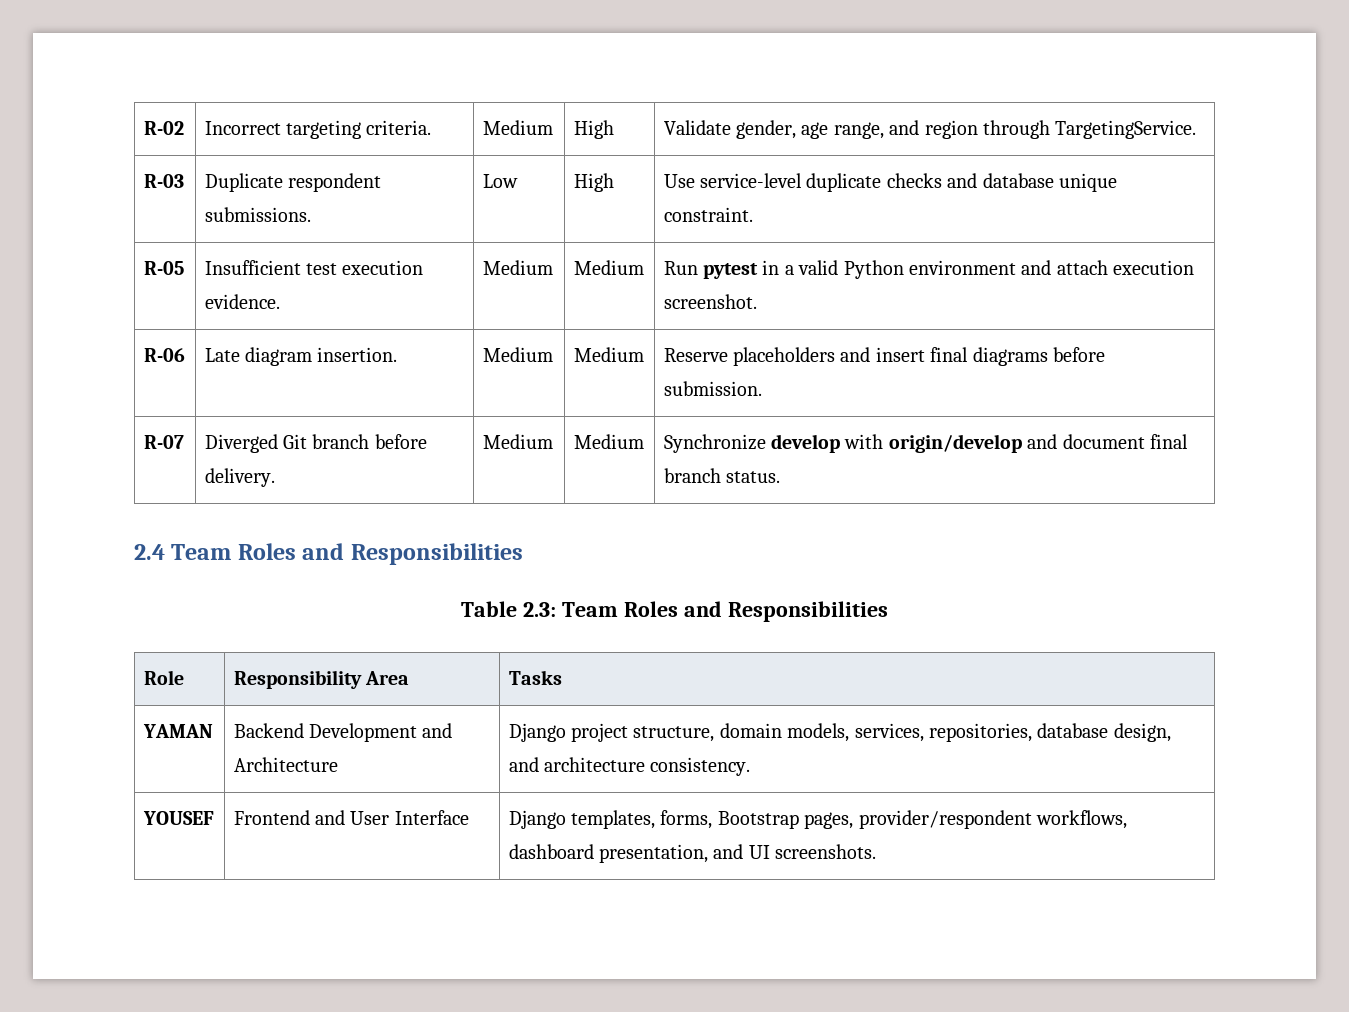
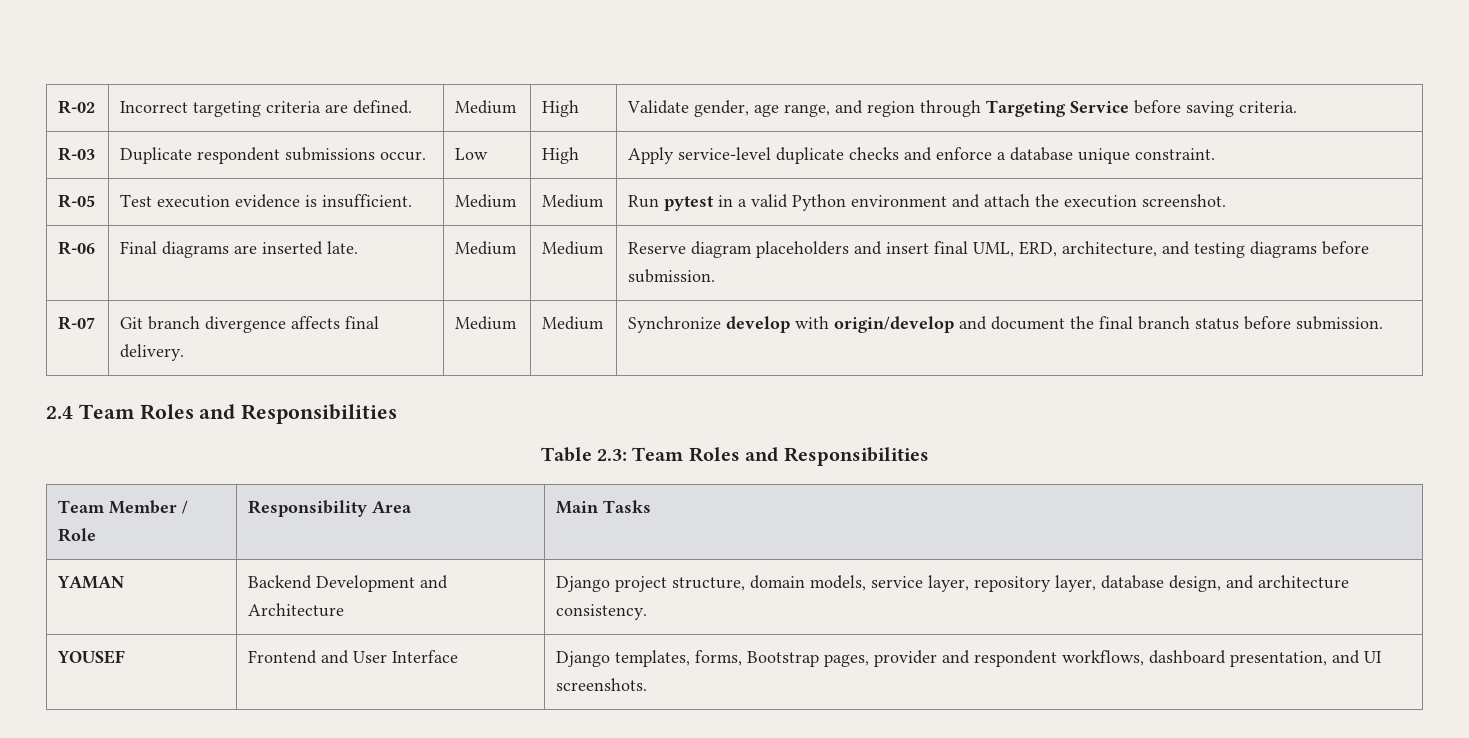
[366,120,432,135] criteria. -> [266,100,413,114] criteria are defined.
[1055,120,1197,139] TargetingService. -> [986,100,1298,117] Targeting Service before saving criteria.
[204,207,311,222] submissions. -> [285,147,427,161] submissions occur.
[663,174,695,188] Use -> [628,147,675,164] Apply
(978, 180) none -> [936,147,1007,160] enforce a
[204,260,424,275] [204,294,280,309] Insufficient test execution evidence. -> [120,194,413,208] Test execution evidence is insufficient.
(1108, 267) none -> [1035,194,1060,207] the
[204,347,398,366] Late diagram insertion. -> [120,241,359,258] Final diagrams are inserted late.
(728, 355) none -> [691,241,753,258] diagram
(969, 354) none -> [973,241,1246,258] UML, ERD, architecture, and testing
[204,434,278,453] Diverged -> (96, 323) none
[374,434,427,449] before -> [205,316,380,333] divergence affects final
(1145, 441) none -> [1070,316,1095,329] the
[725,471,780,483] status. -> [1195,316,1384,330] status before submission.
(888, 611) none -> [58,500,189,514] Team Member /
(409, 678) none -> [556,501,599,514] Main
[854,723,1032,742] services, repositories, -> [871,575,1097,592] service layer, repository layer,
[858,810,1032,829] provider/respondent -> [874,650,1058,667] provider and respondent

